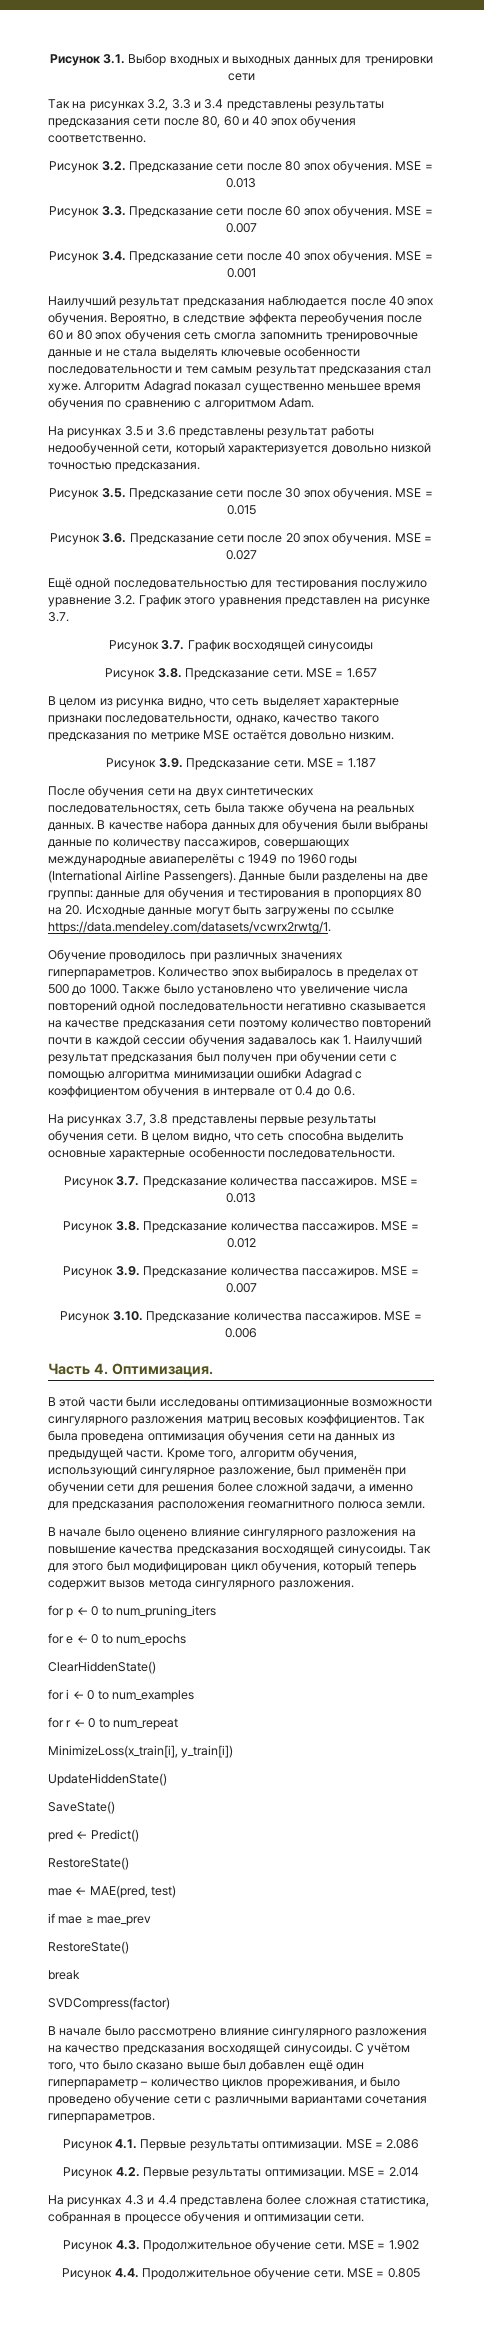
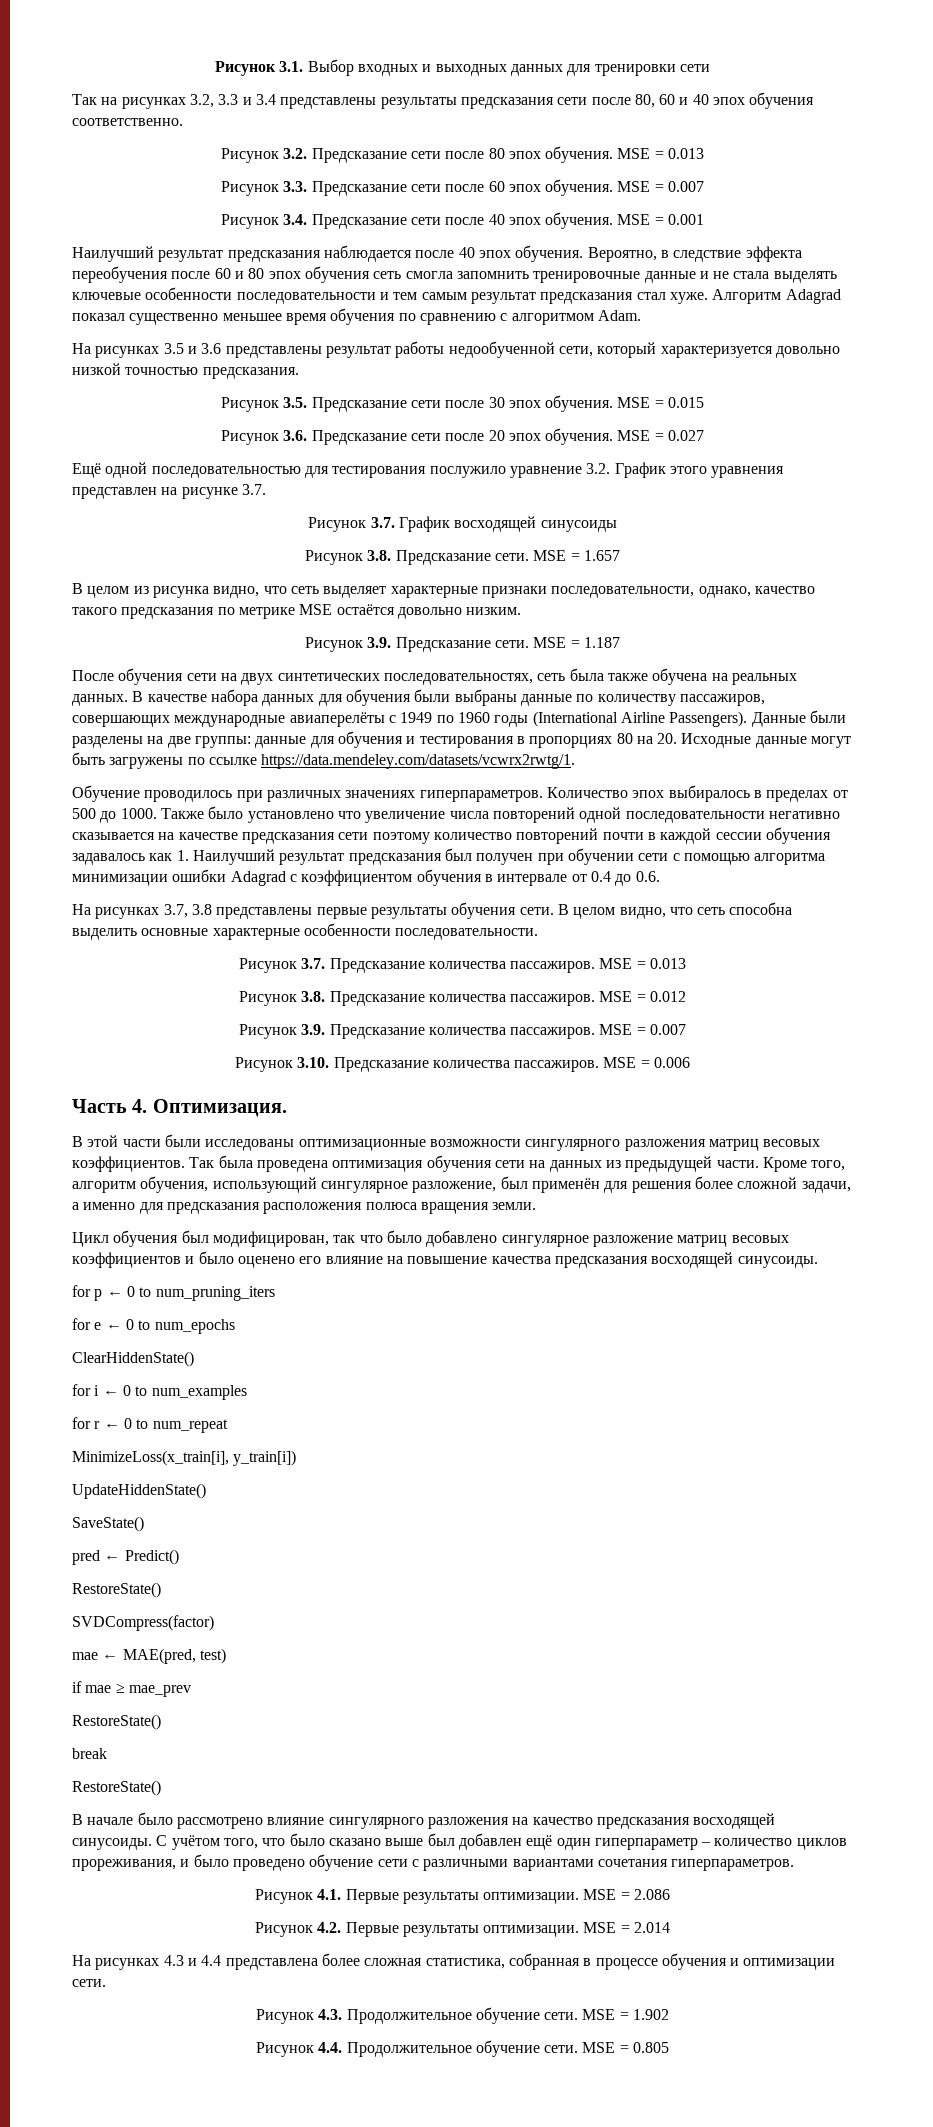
[384,1467,406,1477] [48,1481,135,1494] при обучении сети -> (600, 1185) none
[248,1501,383,1509] геомагнитного полюса -> [365,1202,489,1214] полюса вращения
[48,1526,399,1539] В начале было оценено влияние сингулярного разложения -> [72,1230,789,1247] [72,1251,383,1268] Цикл обучения был модифицирован, так что было добавлено сингулярное разложение матриц весовых коэффициентов и было оценено его влияние
[408,1544,431,1554] [48,1560,417,1573] [48,1580,354,1590] Так для этого был модифицирован цикл обучения, который теперь содержит вызов метода сингулярного разложения. -> (818, 1262) none
(129, 1863) none -> [72,1615,214,1631] // SVDCompress(factor)
[48,1997,170,2010] SVDCompress(factor) -> [72,1780,161,1796] RestoreState()

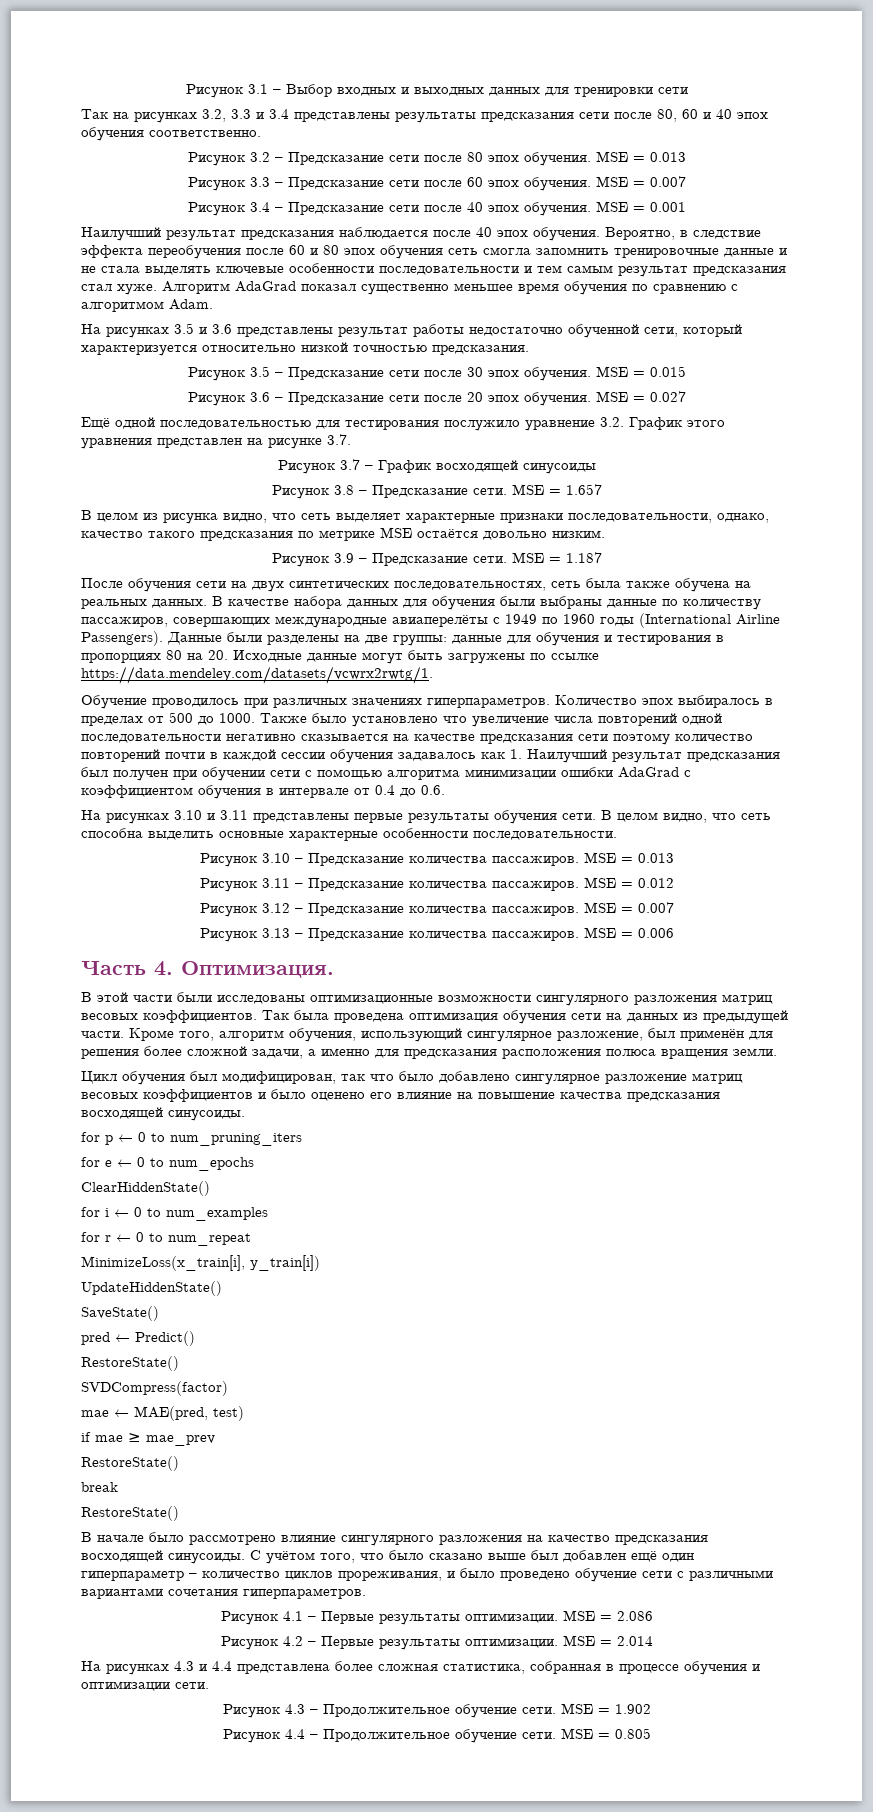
[215,61,304,76] Рисунок 3.1. -> [185,84,281,98] Рисунок 3.1 –
[283,148,308,159] 3.2. -> [249,152,283,162] 3.2 –
[283,181,308,192] 3.3. -> [249,177,283,187] 3.3 –
[283,214,308,225] 3.4. -> [249,202,283,212] 3.4 –
[785,289,841,304] Adagrad -> [235,281,296,292] AdaGrad
[448,341,555,358] недообученной -> [469,324,639,338] недостаточно обученной
[775,346,840,358] довольно -> [202,345,296,352] относительно
[283,397,308,408] 3.5. -> [249,366,283,377] 3.5 –
[283,430,308,441] 3.6. -> [249,392,283,402] 3.6 –
[370,517,395,528] 3.7. -> [339,459,373,470] 3.7 –
[367,550,392,561] 3.8. -> [333,485,367,495] 3.8 –
[367,637,392,648] 3.9. -> [333,553,367,563] 3.9 –
[230,871,286,886] Adagrad -> [618,767,679,778] AdaGrad
[163,904,212,918] 3.7, 3.8 -> [174,810,248,820] 3.10 и 3.11
[301,958,326,969] 3.7. -> [261,853,303,863] 3.10 –
[301,991,326,1002] 3.8. -> [261,878,303,888] 3.11 –
[301,1024,326,1035] 3.9. -> [261,903,303,913] 3.12 –
[297,1057,330,1068] 3.10. -> [261,928,303,938] 3.13 –
[317,1889,342,1900] 4.1. -> [282,1611,316,1621] 4.1 –
[317,1922,342,1933] 4.2. -> [282,1636,316,1646] 4.2 –
[318,2009,343,2020] 4.3. -> [284,1704,318,1714] 4.3 –
[318,2042,343,2053] 4.4. -> [284,1729,318,1739] 4.4 –

